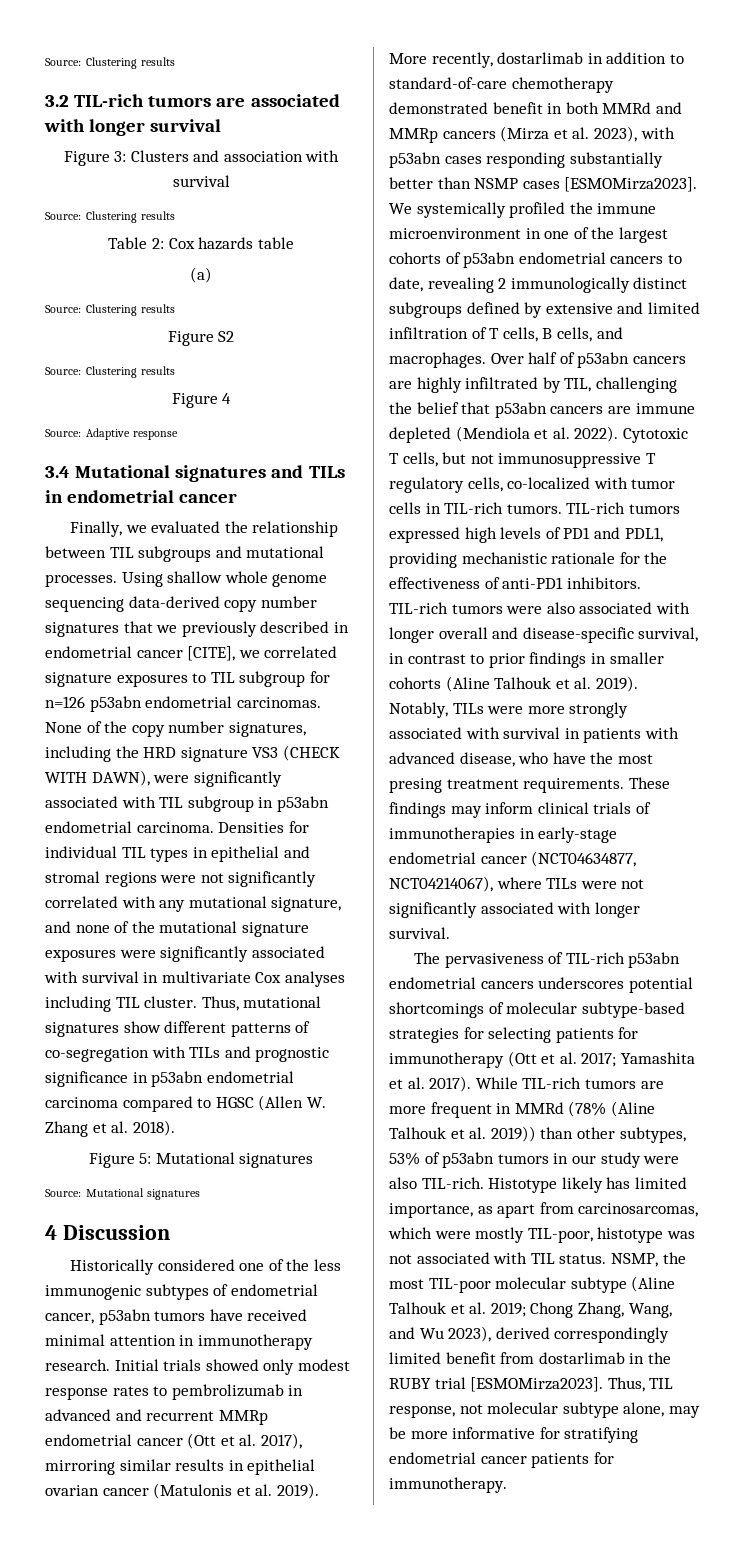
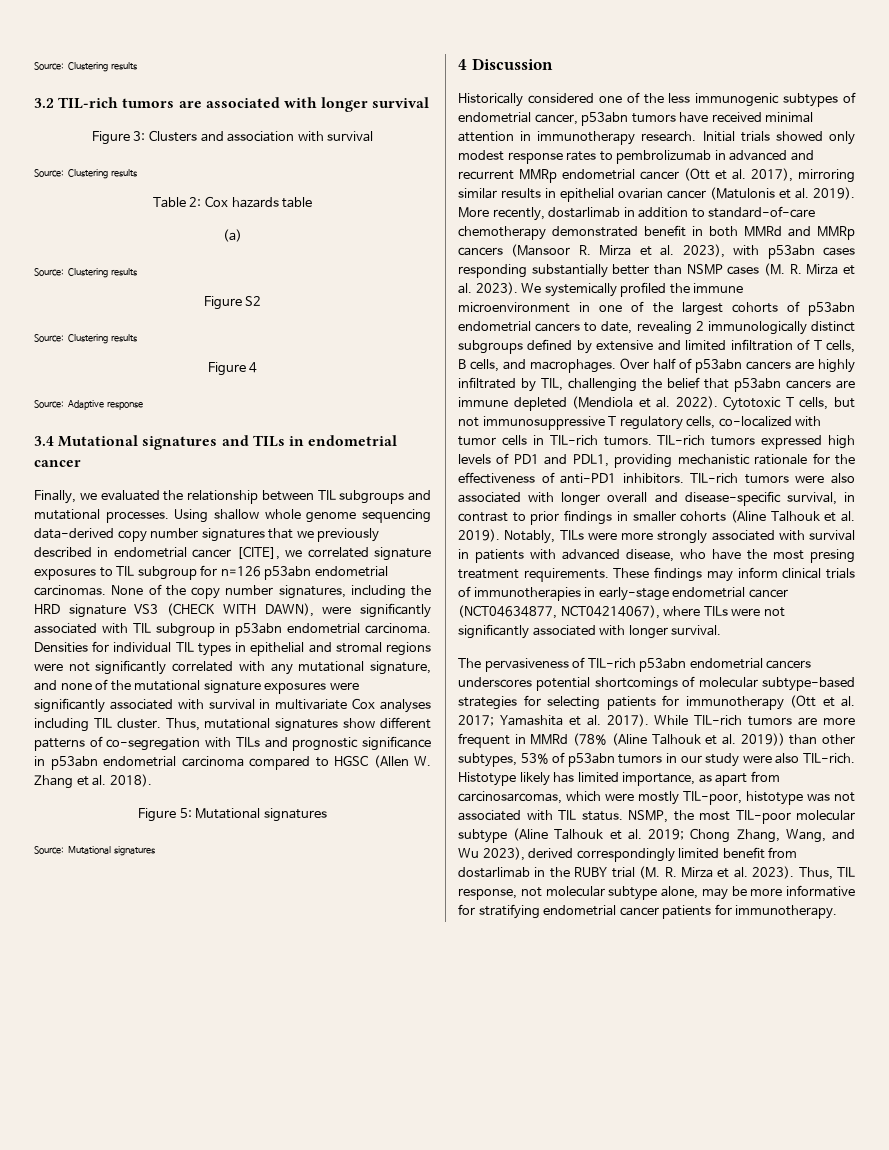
[500,126,550,142] (Mirza -> [511,244,632,257] (Mansoor R. Mirza
[564,177,698,192] [ESMOMirza2023]. -> [764,263,855,276] [458,282,518,295] (M. R. Mirza et al. 2023).
[470,1377,604,1392] [ESMOMirza2023]. -> [639,866,795,879] (M. R. Mirza et al. 2023).

